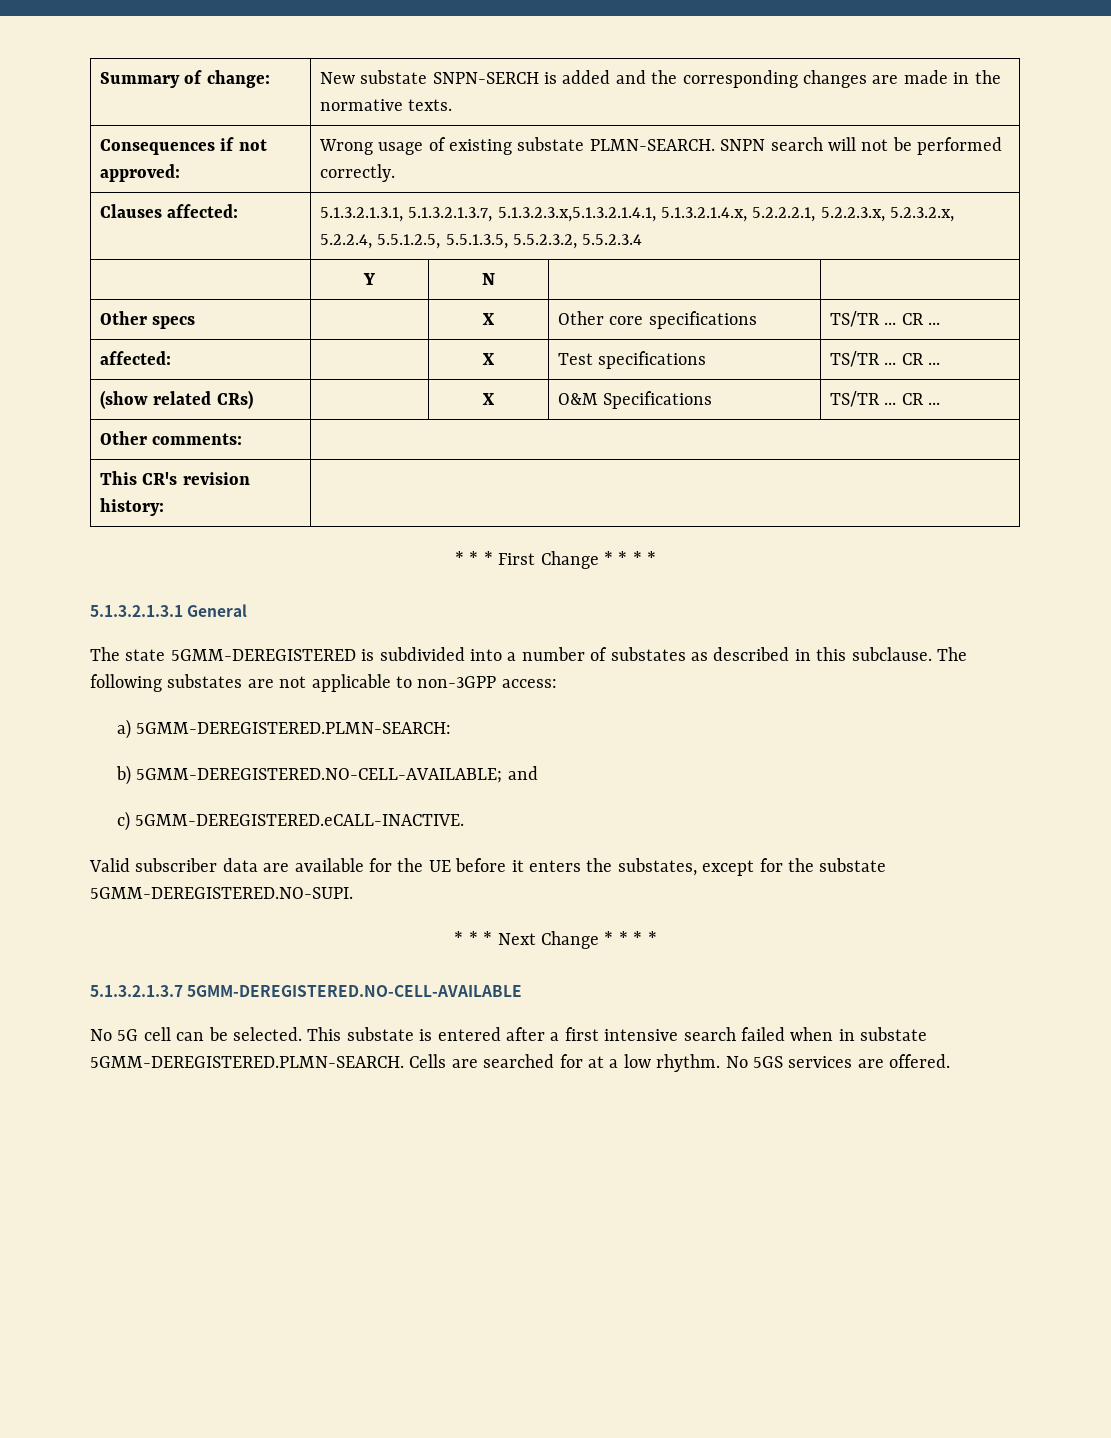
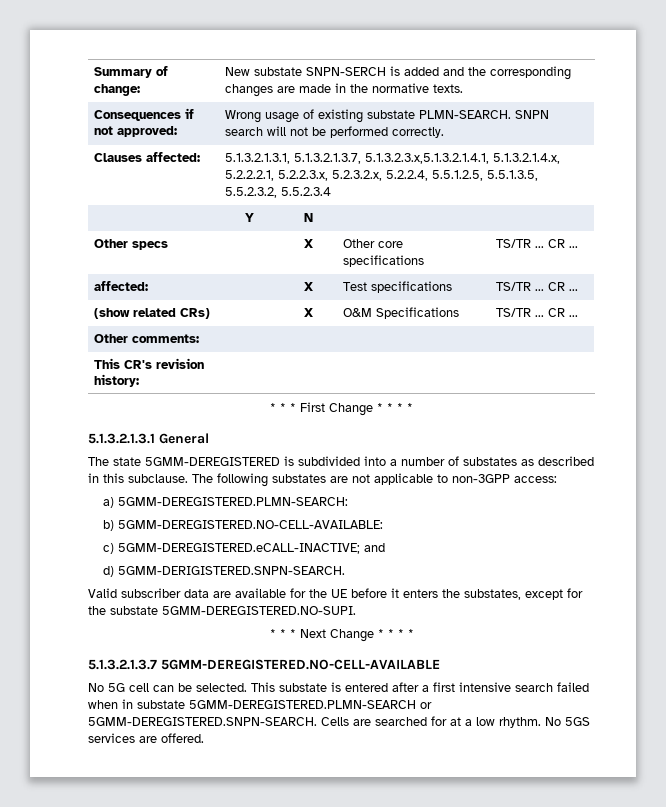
[136,768,503,783] 5GMM-DEREGISTERED.NO-CELL-AVAILABLE; -> [117,520,383,529] [102,543,360,554] 5GMM-DEREGISTERED.NO-CELL-AVAILABLE: // c) 5GMM-DEREGISTERED.eCALL-INACTIVE;
[116,811,465,831] c) 5GMM-DEREGISTERED.eCALL-INACTIVE. -> [102,566,345,577] d) 5GMM-DERIGISTERED.SNPN-SEARCH.
[90,1056,404,1068] 5GMM-DEREGISTERED.PLMN-SEARCH. -> [189,700,432,709] [88,717,317,726] 5GMM-DEREGISTERED.PLMN-SEARCH or 5GMM-DEREGISTERED.SNPN-SEARCH.

